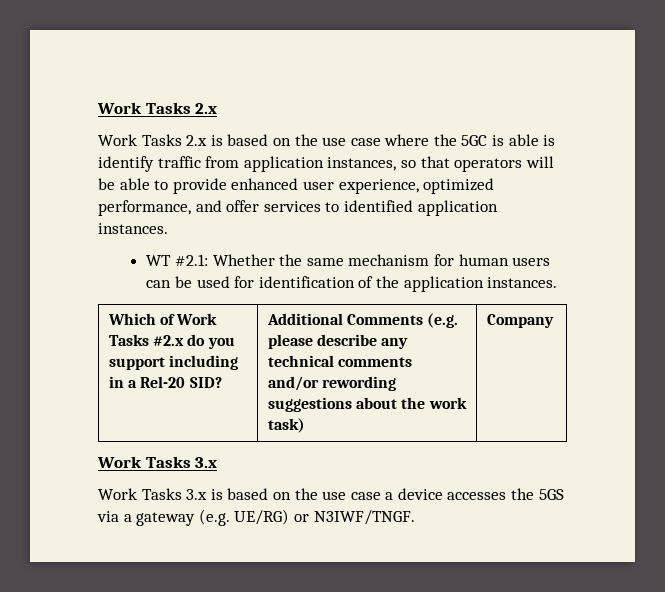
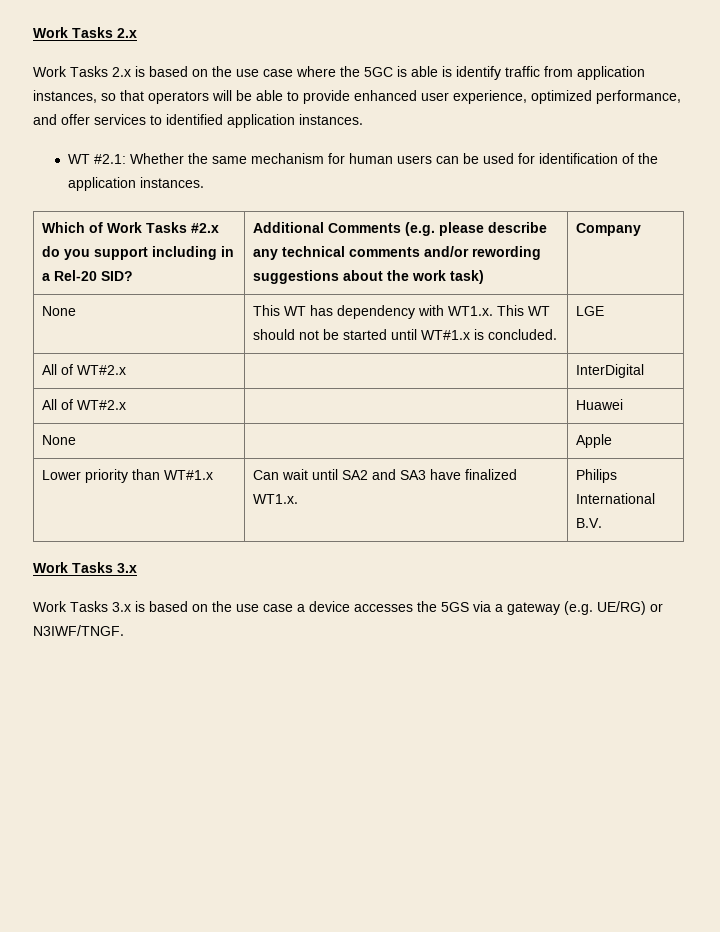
(555, 321) none -> [41,306,76,316] [252,305,550,319] [252,329,557,340] [575,306,604,316] [41,364,126,375] [575,364,644,378] [41,399,126,410] [575,399,623,410] [41,435,76,445] [575,434,612,448] [41,469,213,483] [252,469,517,480] [252,494,298,504] [575,469,617,483] [575,493,655,504] [575,518,602,528] // None | This WT has dependency with WT1.x. This WT should not be started until WT#1.x is concluded. | LGE // All of WT#2.x | | InterDigital // All of WT#2.x | | Huawei // None | | Apple // Lower priority than WT#1.x | Can wait until SA2 and SA3 have finalized WT1.x. | Philips International B.V.

